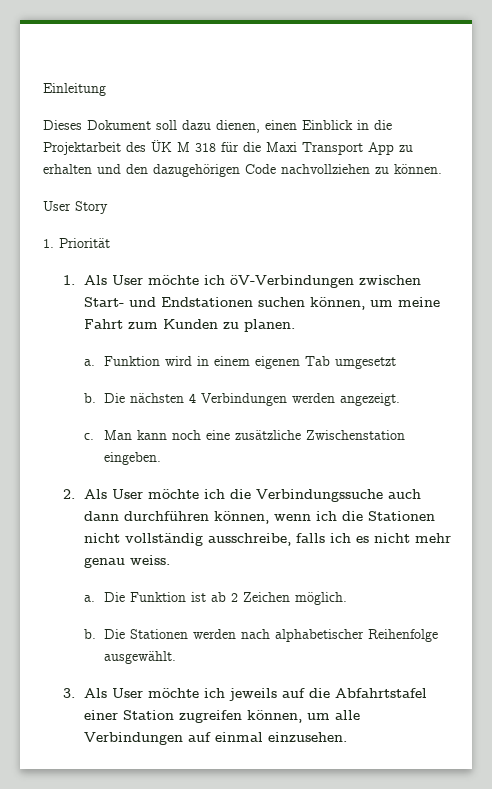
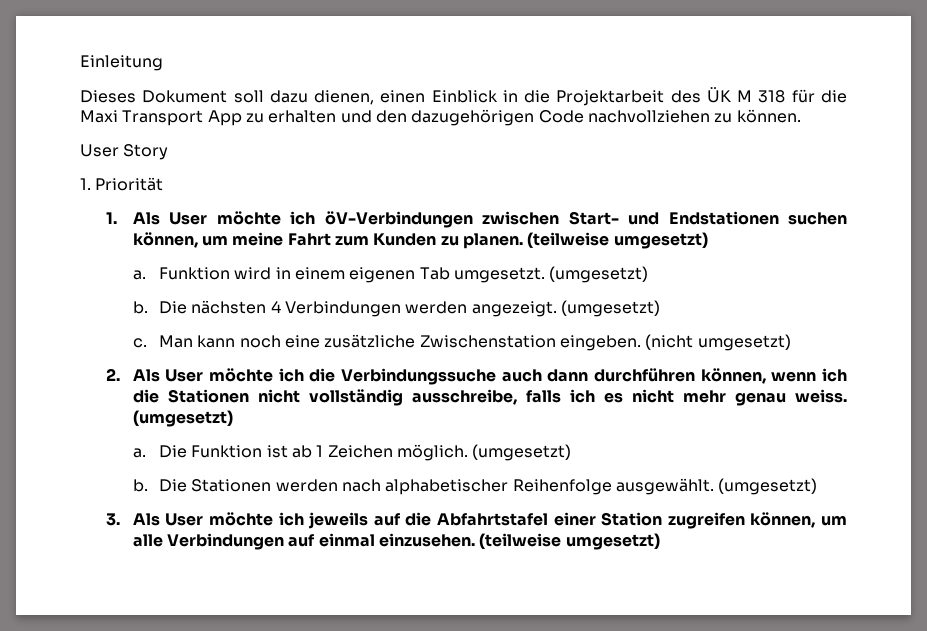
(295, 325) none -> [527,232,708,249] (teilweise umgesetzt)
[334,357,396,369] umgesetzt -> [454,266,649,283] umgesetzt. (umgesetzt)
(400, 399) none -> [561,300,661,317] (umgesetzt)
(161, 458) none -> [645,334,791,351] (nicht umgesetzt)
(170, 560) none -> [132,410,233,427] (umgesetzt)
[230,593,238,602] 2 -> [316,445,324,457] 1
(347, 598) none -> [472,444,572,461] (umgesetzt)
(176, 657) none -> [718,478,818,495] (umgesetzt)
(347, 737) none -> [479,533,660,550] (teilweise umgesetzt)

